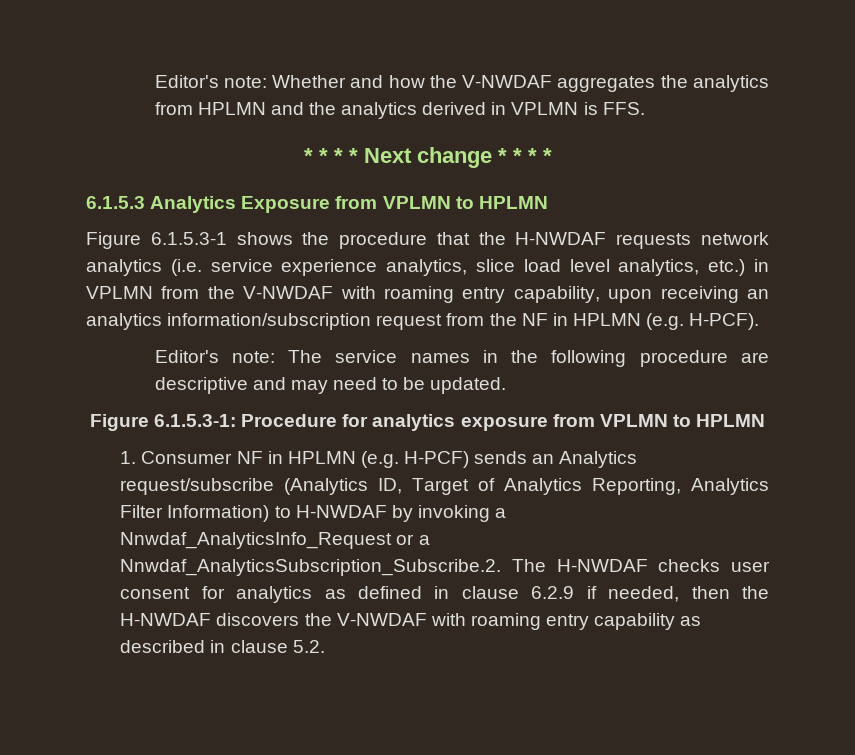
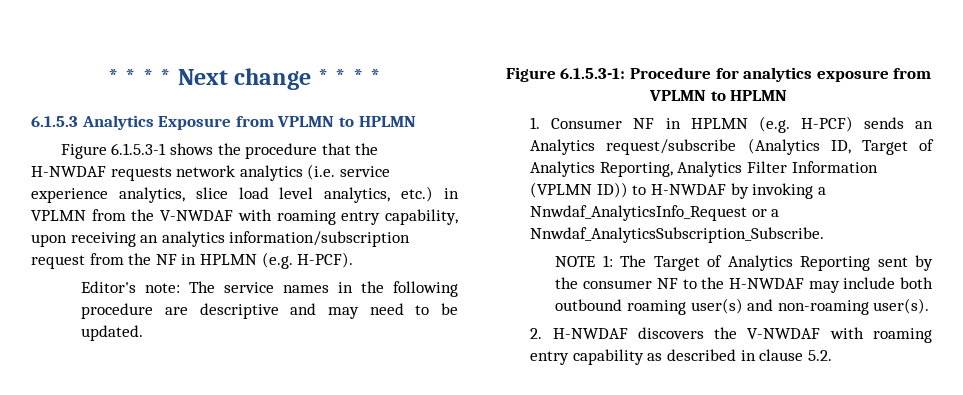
[154,75,770,92] [154,102,645,119] Editor's note: Whether and how the V-NWDAF aggregates the analytics from HPLMN and the analytics derived in VPLMN is FFS. // -> (107, 77) none
[167,505,270,522] Information) -> [791,161,878,173] [530,182,628,198] Information (VPLMN ID))
[120,559,770,576] [120,586,770,603] Nnwdaf_AnalyticsSubscription_Subscribe.2. The H-NWDAF checks user consent for analytics as defined in clause 6.2.9 if needed, then the -> [530,227,825,243] [555,255,933,271] [555,277,933,293] [555,298,930,315] [530,328,543,339] Nnwdaf_AnalyticsSubscription_Subscribe. // NOTE 1: The Target of Analytics Reporting sent by the consumer NF to the H-NWDAF may include both outbound roaming user(s) and non-roaming user(s). // 2.

